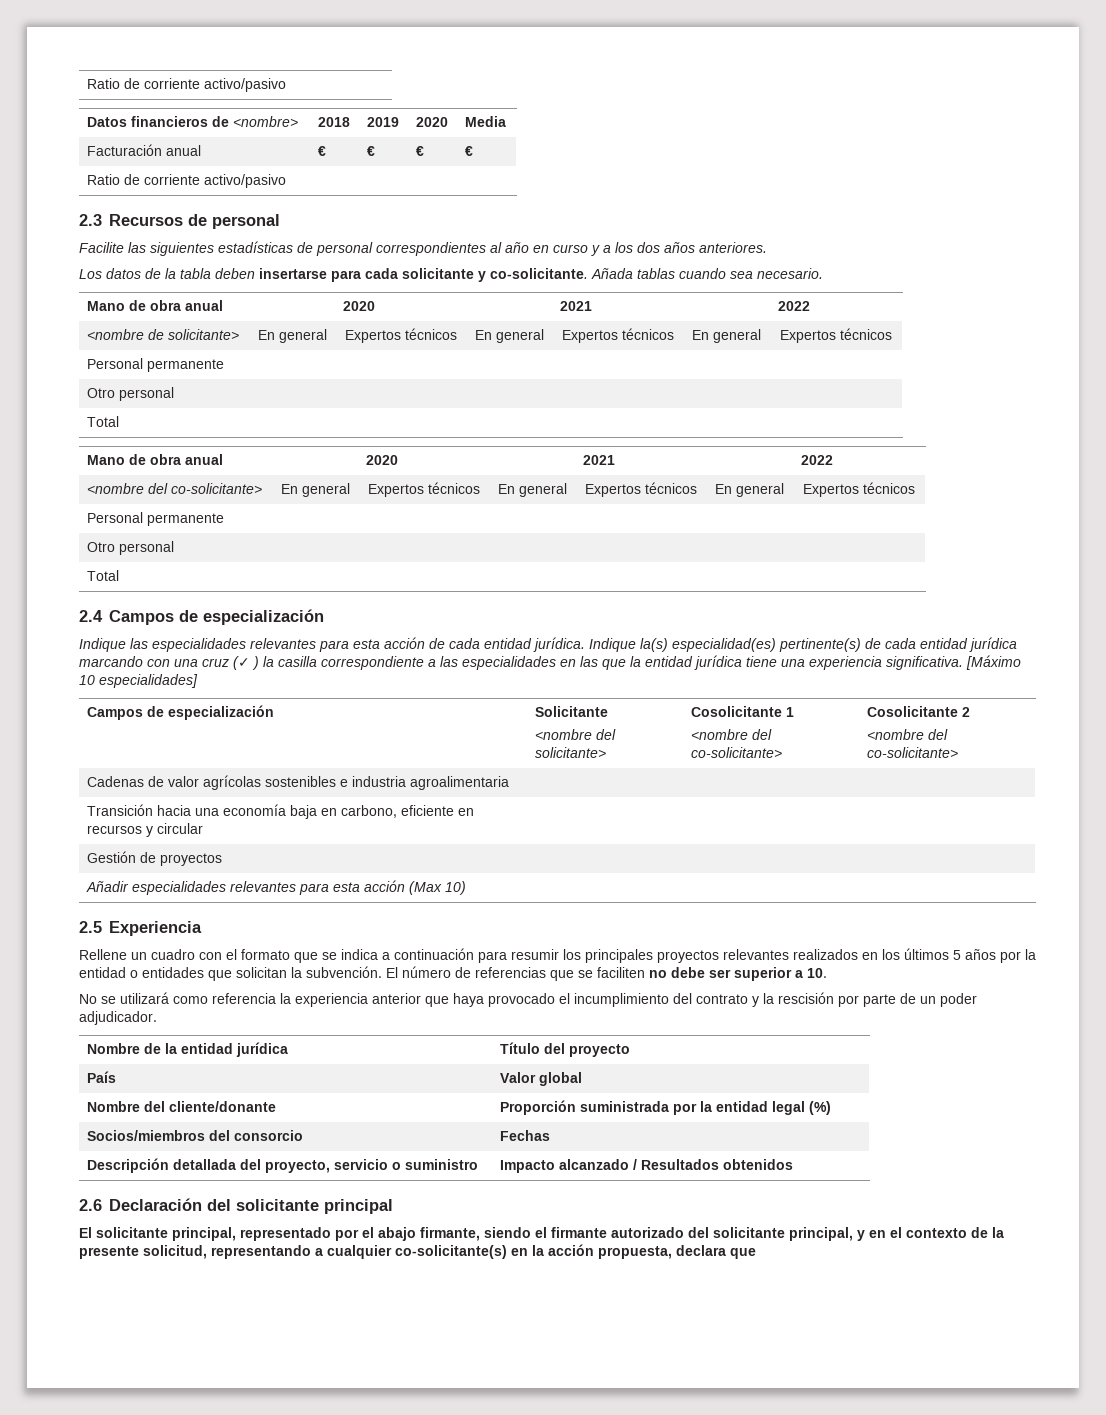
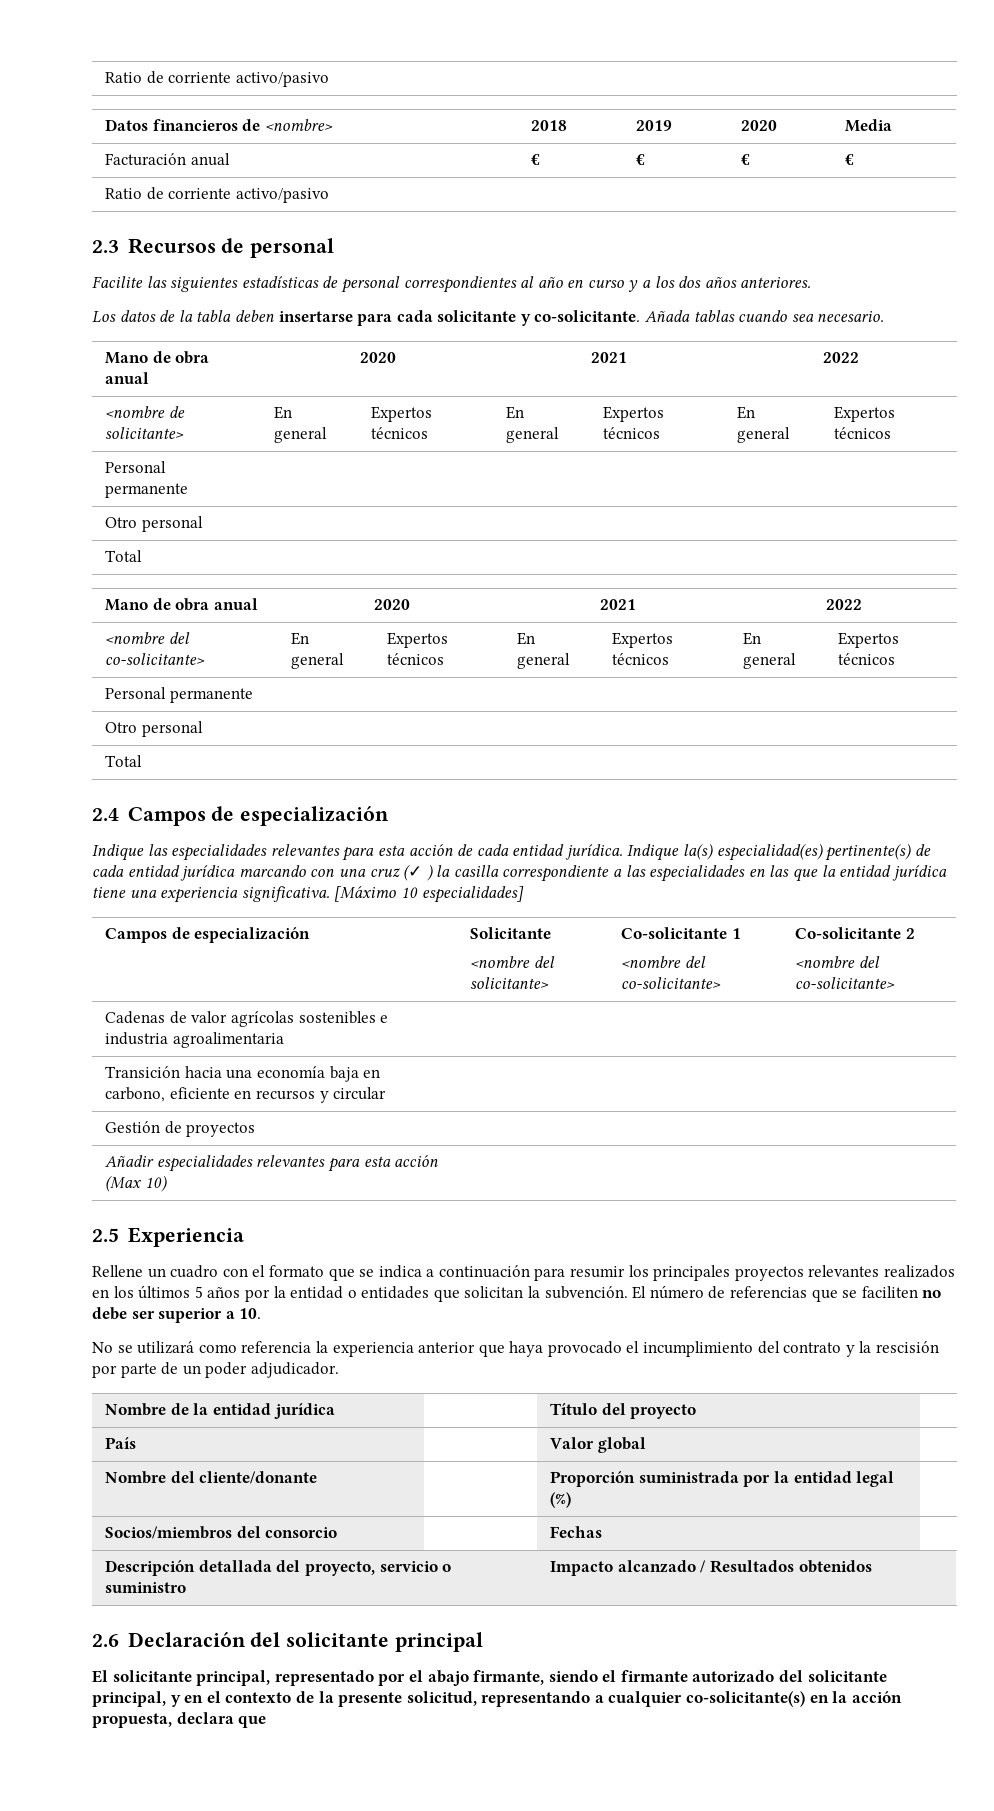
[691,706,783,717] Cosolicitante -> [621,927,728,939] Co-solicitante
[867,706,959,717] Cosolicitante -> [795,927,902,939] Co-solicitante

